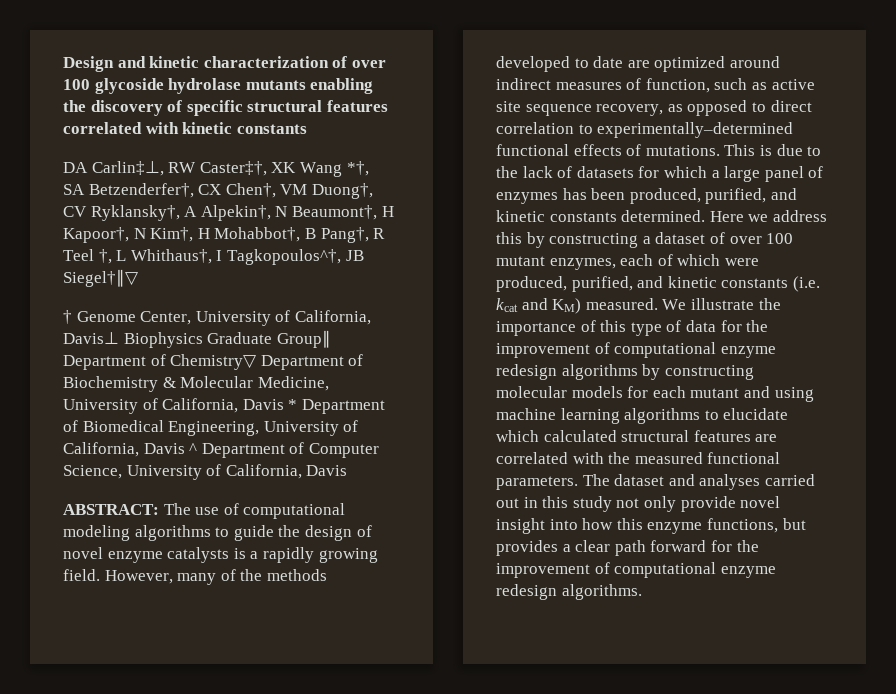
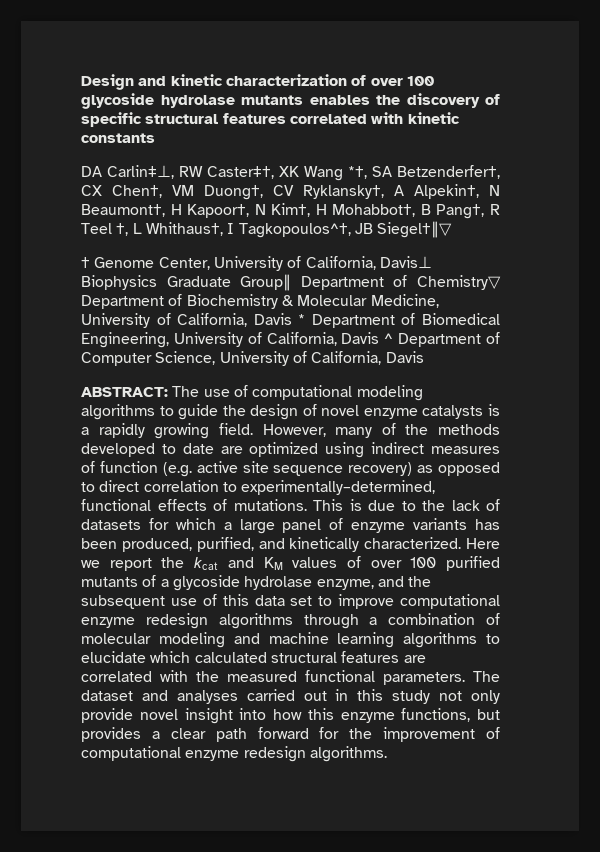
[310,78,374,94] enabling -> [309,95,370,105] enables
[729,56,780,68] around -> [325,442,365,458] using
[645,78,767,93] function, such as -> [99,461,192,477] function (e.g.
[596,104,664,116] recovery, -> [348,462,413,476] recovery)
[597,122,794,138] experimentally–determined -> [241,480,436,495] experimentally–determined,
[496,192,558,204] enzymes -> [351,518,468,533] enzyme variants
[496,210,827,222] [496,232,794,248] [496,254,759,270] [496,276,820,292] [496,298,781,314] [496,320,769,336] [496,342,776,358] [496,364,754,380] [496,386,814,402] kinetic constants determined. Here we address this by constructing a dataset of over 100 mutant enzymes, each of which were produced, purified, and kinetic constants (i.e. kcat and KM) measured. We illustrate the importance of this type of data for the improvement of computational enzyme redesign algorithms by constructing molecular models for each mutant and using -> [289,537,500,552] [81,556,500,571] [81,575,432,591] [81,594,500,609] [81,613,500,629] [81,632,260,648] kinetically characterized. Here we report the kcat and KM values of over 100 purified mutants of a glycoside hydrolase enzyme, and the subsequent use of this data set to improve computational enzyme redesign algorithms through a combination of molecular modeling and

